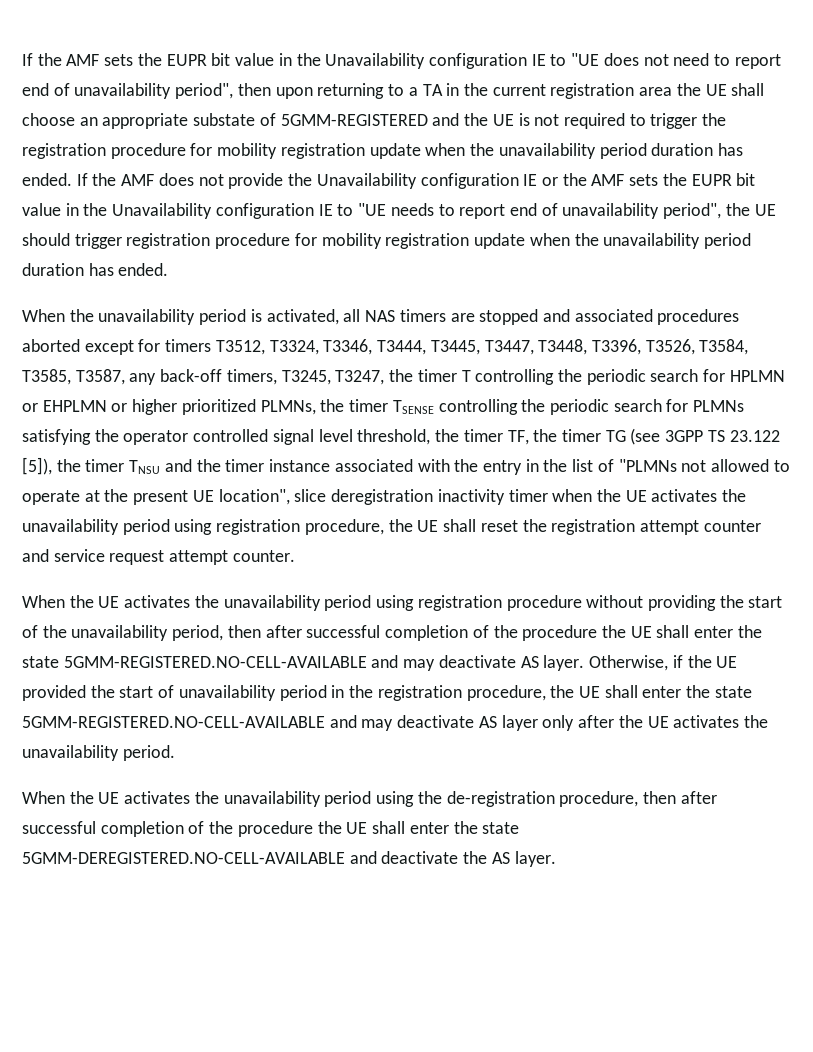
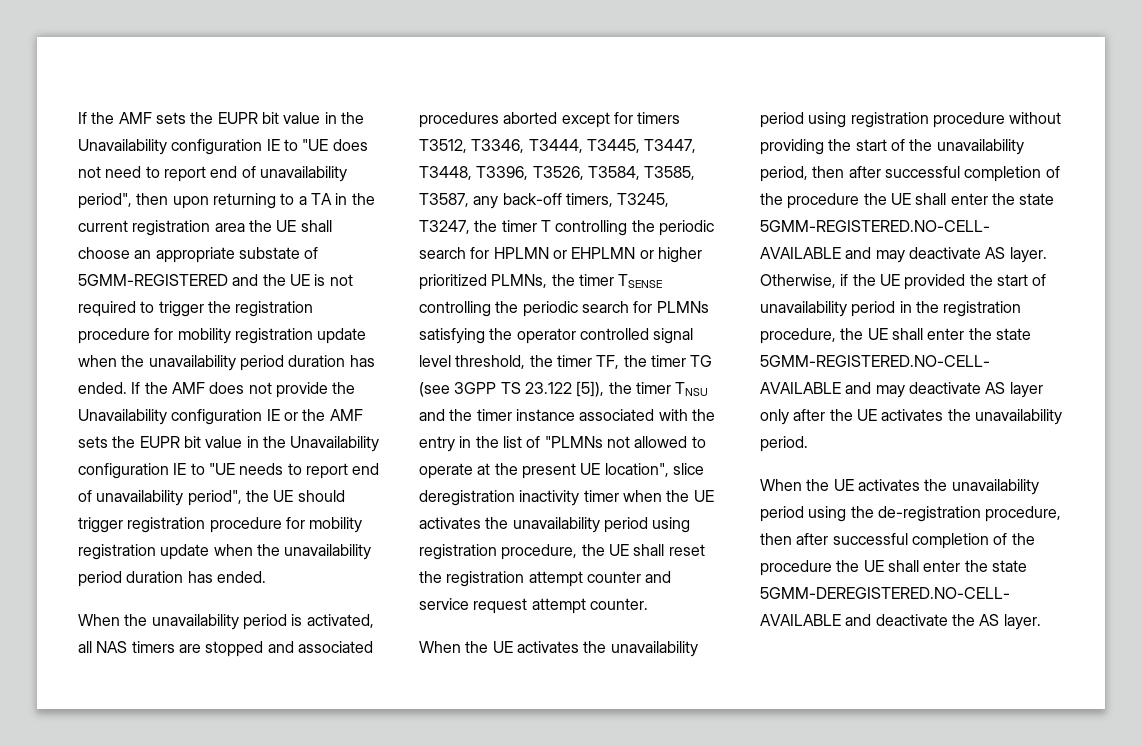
[269,340,319,355] T3324, -> (467, 146) none

